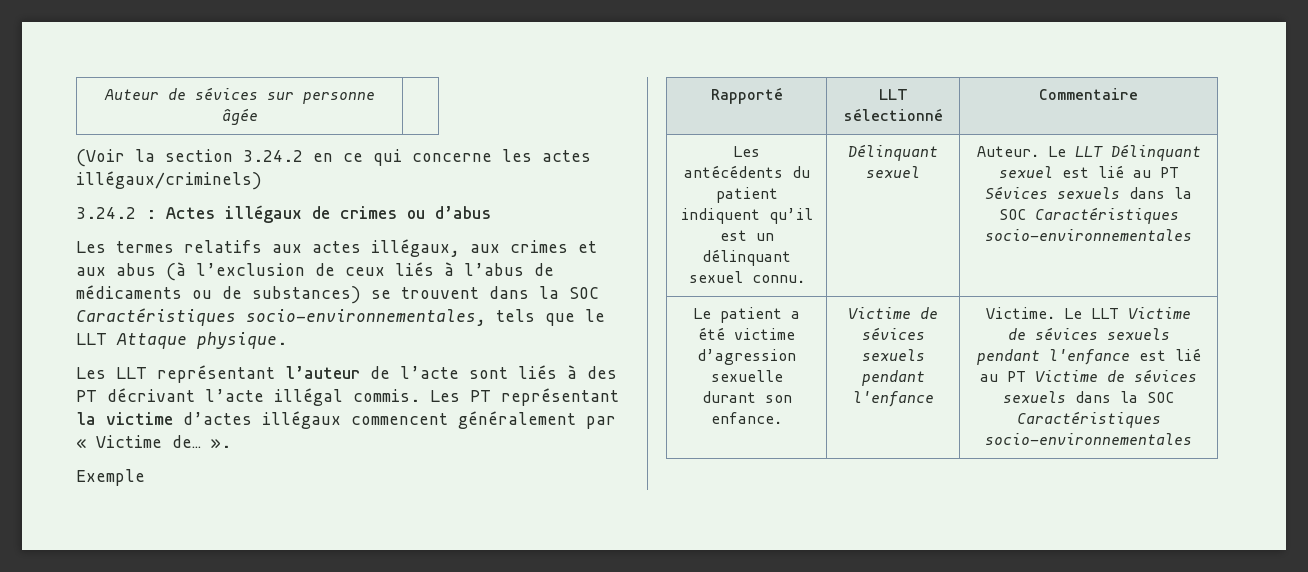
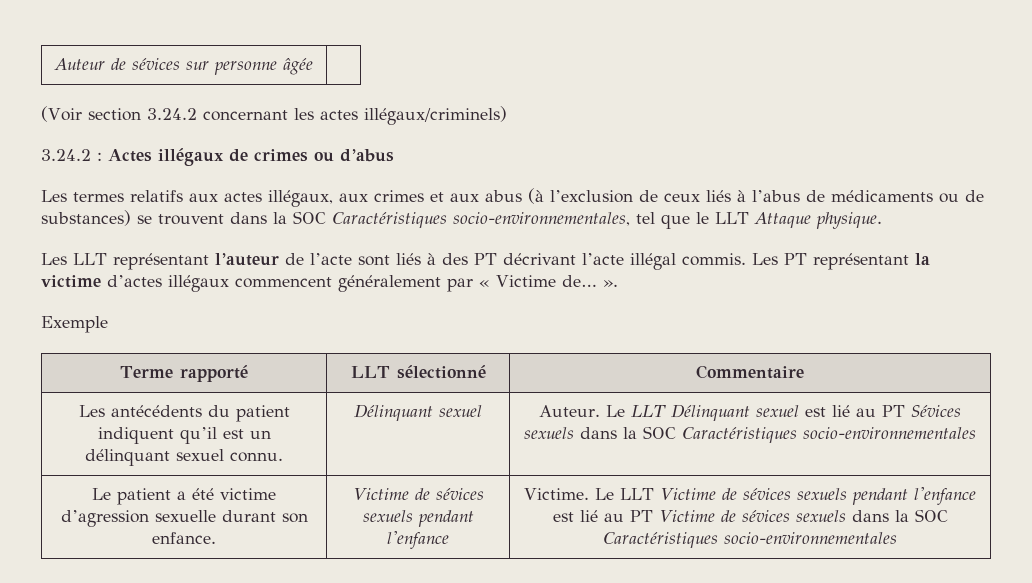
[135,149,155,162] la -> (82, 114) none
[313,149,492,166] en ce qui concerne -> [202,110,288,121] concernant
[496,309,535,322] tels -> [636,212,655,224] tel
[710,87,783,104] Rapporté -> [120,365,248,382] Terme rapporté

